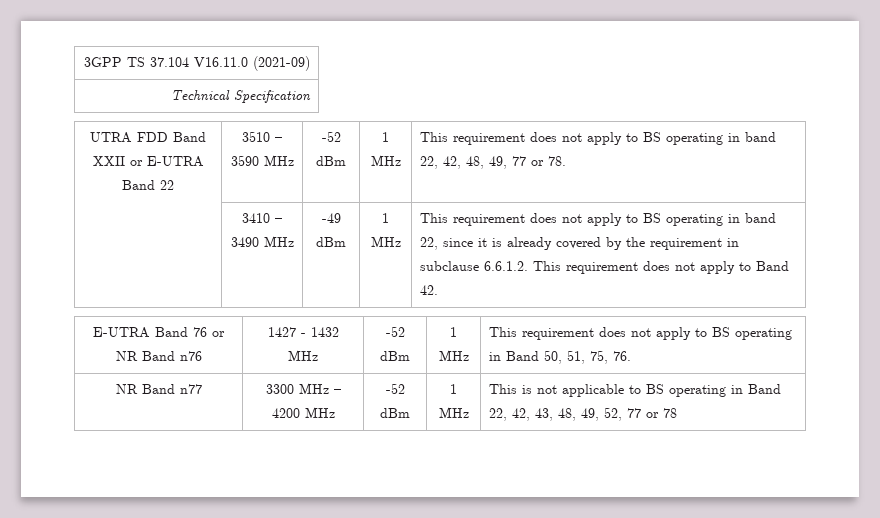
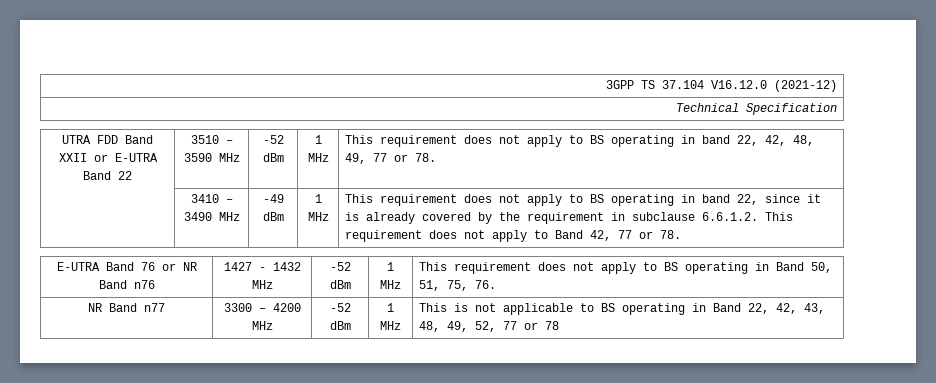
[194,56,311,71] V16.11.0 (2021-09) -> [711,80,838,92] V16.12.0 (2021-12)
[419,285,438,295] 42. -> [589,230,681,241] 42, 77 or 78.
[298,383,329,394] MHz -> (252, 307) none

